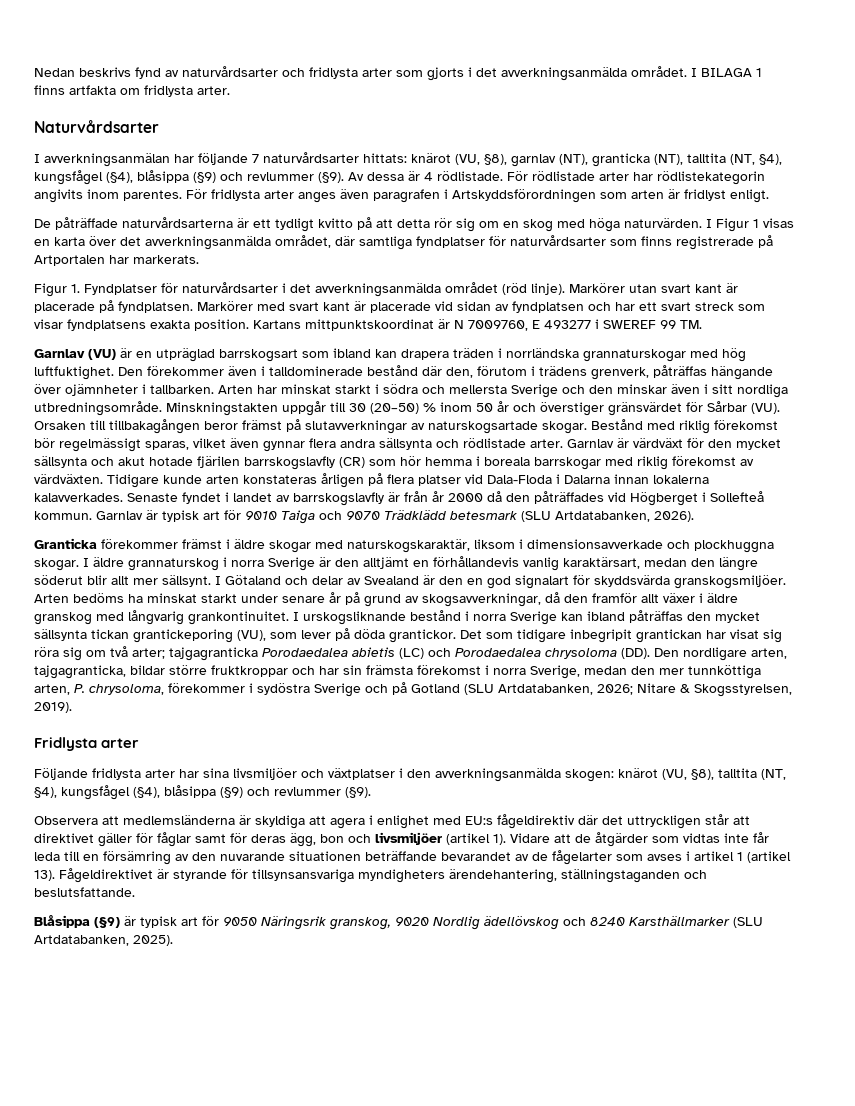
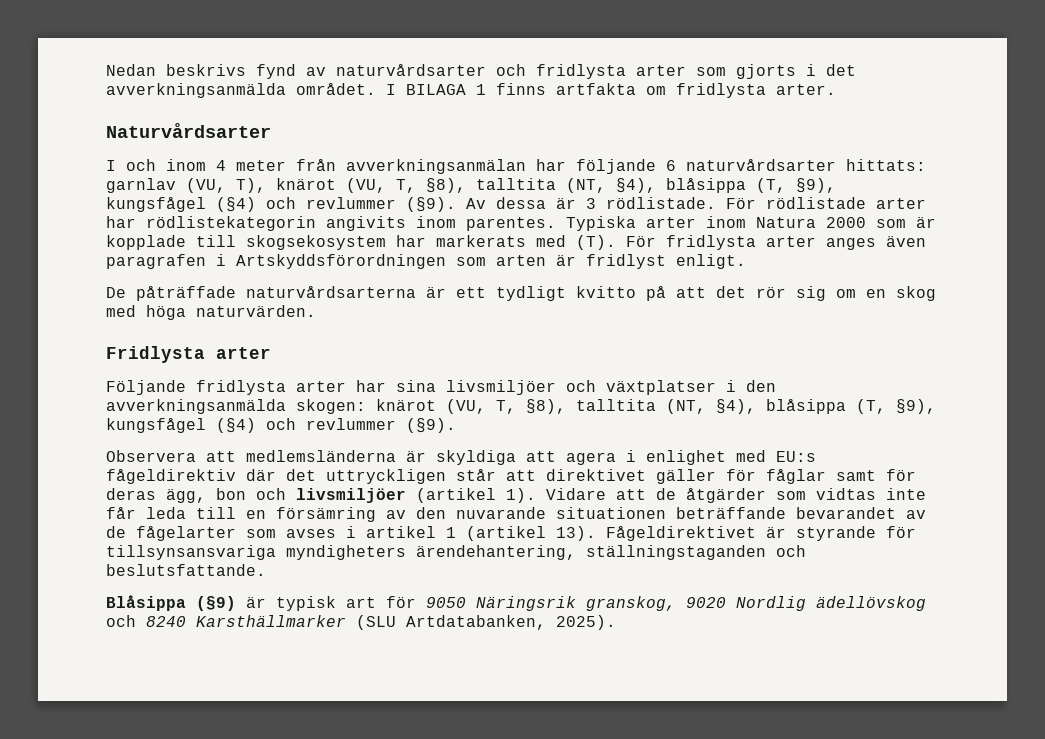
(40, 158) none -> [126,159,336,171] och inom 4 meter från
[252,154,259,163] 7 -> [666,160,676,171] 6
[411,153,782,167] [34,170,216,185] knärot (VU, §8), garnlav (NT), granticka (NT), talltita (NT, §4), kungsfågel (§4), blåsippa (§9) -> [106,178,836,193] [106,197,256,212] garnlav (VU, T), knärot (VU, T, §8), talltita (NT, §4), blåsippa (T, §9), kungsfågel (§4)
[424,172,433,181] 4 -> [586,198,596,209] 3
(182, 195) none -> [566,216,936,231] [106,235,616,250] Typiska arter inom Natura 2000 som är kopplade till skogsekosystem har markerats med (T).
[397,219,430,228] detta -> [716,286,746,298] det
[706,218,794,232] [34,235,773,250] [34,255,199,266] [34,282,738,297] [34,300,765,313] [34,319,702,331] [34,348,746,362] [34,365,773,380] [34,384,788,398] [34,401,780,416] [34,419,778,434] [34,438,781,452] [34,456,754,470] [34,473,709,488] [34,491,764,506] [34,510,694,524] [34,538,774,553] [34,556,758,571] [34,575,786,589] [34,592,738,607] [34,610,760,625] [34,628,782,643] [34,646,787,661] [34,665,761,679] [34,682,792,697] [34,702,72,713] I Figur 1 visas en karta över det avverkningsanmälda området, där samtliga fyndplatser för naturvårdsarter som finns registrerade på Artportalen har markerats. // Figur 1. Fyndplatser för naturvårdsarter i det avverkningsanmälda området (röd linje). Markörer utan svart kant är placerade på fyndplatsen. Markörer med svart kant är placerade vid sidan av fyndplatsen och har ett svart streck som visar fyndplatsens exakta position. Kartans mittpunktskoordinat är N 7009760, E 493277 i SWEREF 99 TM. // Garnlav (VU) är en utpräglad barrskogsart som ibland kan drapera träden i norrländska grannaturskogar med hög luftfuktighet. Den förekommer även i talldominerade bestånd där den, förutom i trädens grenverk, påträffas hängande över ojämnheter i tallbarken. Arten har minskat starkt i södra och mellersta Sverige och den minskar även i sitt nordliga utbredningsområde. Minskningstakten uppgår till 30 (20–50) % inom 50 år och överstiger gränsvärdet för Sårbar (VU). Orsaken till tillbakagången beror främst på slutavverkningar av naturskogsartade skogar. Bestånd med riklig förekomst bör regelmässigt sparas, vilket även gynnar flera andra sällsynta och rödlistade arter. Garnlav är värdväxt för den mycket sällsynta och akut hotade fjärilen barrskogslavfly (CR) som hör hemma i boreala barrskogar med riklig förekomst av värdväxten. Tidigare kunde arten konstateras årligen på flera platser vid Dala-Floda i Dalarna innan lokalerna kalavverkades. Senaste fyndet i landet av barrskogslavfly är från år 2000 då den påträffades vid Högberget i Sollefteå kommun. Garnlav är typisk art för 9010 Taiga och 9070 Trädklädd betesmark (SLU Artdatabanken, 2026). // Granticka förekommer främst i äldre skogar med naturskogskaraktär, liksom i dimensionsavverkade och plockhuggna skogar. I äldre grannaturskog i norra Sverige är den alltjämt en förhållandevis vanlig karaktärsart, medan den längre söderut blir allt mer sällsynt. I Götaland och delar av Svealand är den en god signalart för skyddsvärda granskogsmiljöer. Arten bedöms ha minskat starkt under senare år på grund av skogsavverkningar, då den framför allt växer i äldre granskog med långvarig grankontinuitet. I urskogsliknande bestånd i norra Sverige kan ibland påträffas den mycket sällsynta tickan grantickeporing (VU), som lever på döda grantickor. Det som tidigare inbegripit grantickan har visat sig röra sig om två arter; tajgagranticka Porodaedalea abietis (LC) och Porodaedalea chrysoloma (DD). Den nordligare arten, tajgagranticka, bildar större fruktkroppar och har sin främsta förekomst i norra Sverige, medan den mer tunnköttiga arten, P. chrysoloma, förekommer i sydöstra Sverige och på Gotland (SLU Artdatabanken, 2026; Nitare & Skogsstyrelsen, 2019). -> (316, 311) none
[691,768,786,780] [34,785,243,800] §8), talltita (NT, §4), kungsfågel (§4), blåsippa (§9) -> [496,399,936,414] [106,418,256,433] T, §8), talltita (NT, §4), blåsippa (T, §9), kungsfågel (§4)

